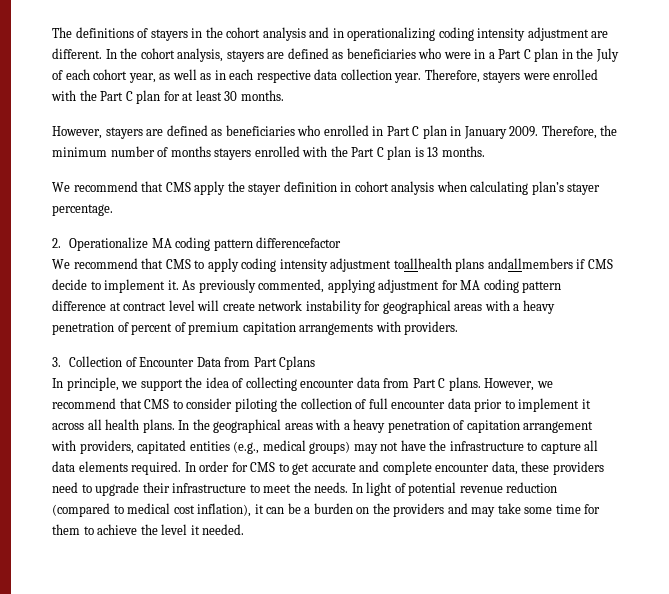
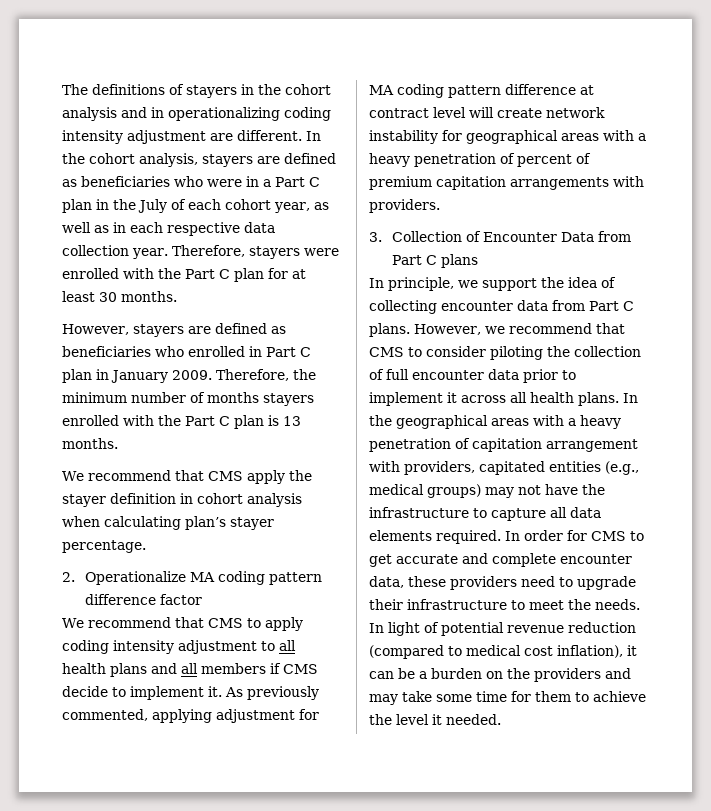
[256,237,342,248] differencefactor -> [85,594,203,605] difference factor
[393,258,573,272] toallhealth plans andallmembers -> [261,640,296,651] [62,663,266,677] to all health plans and all members
[279,356,316,370] Cplans -> [426,254,479,268] C plans

